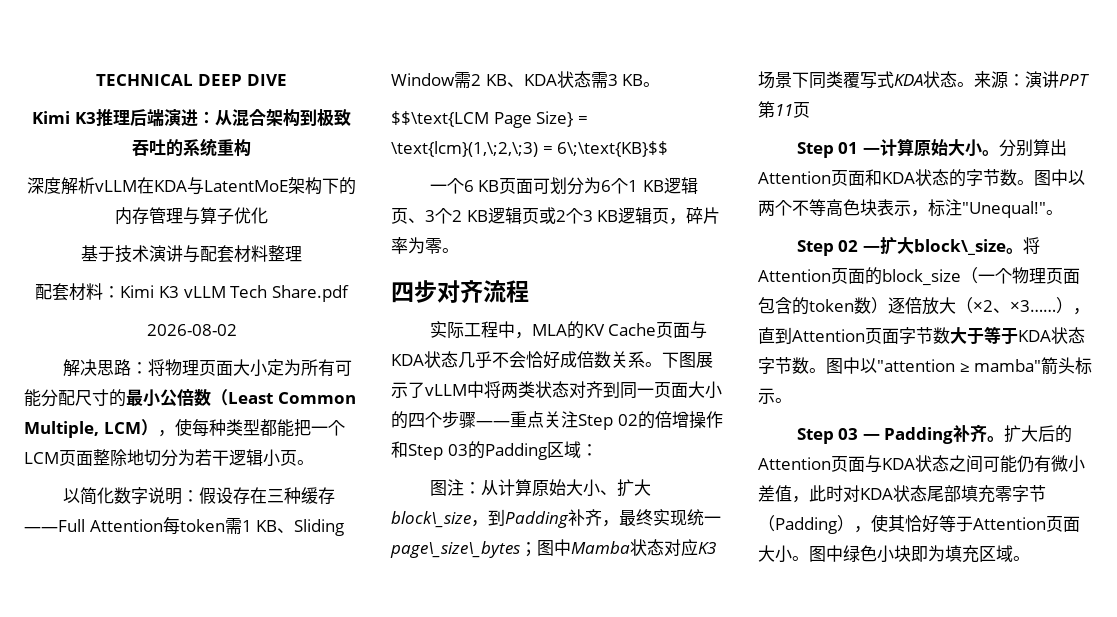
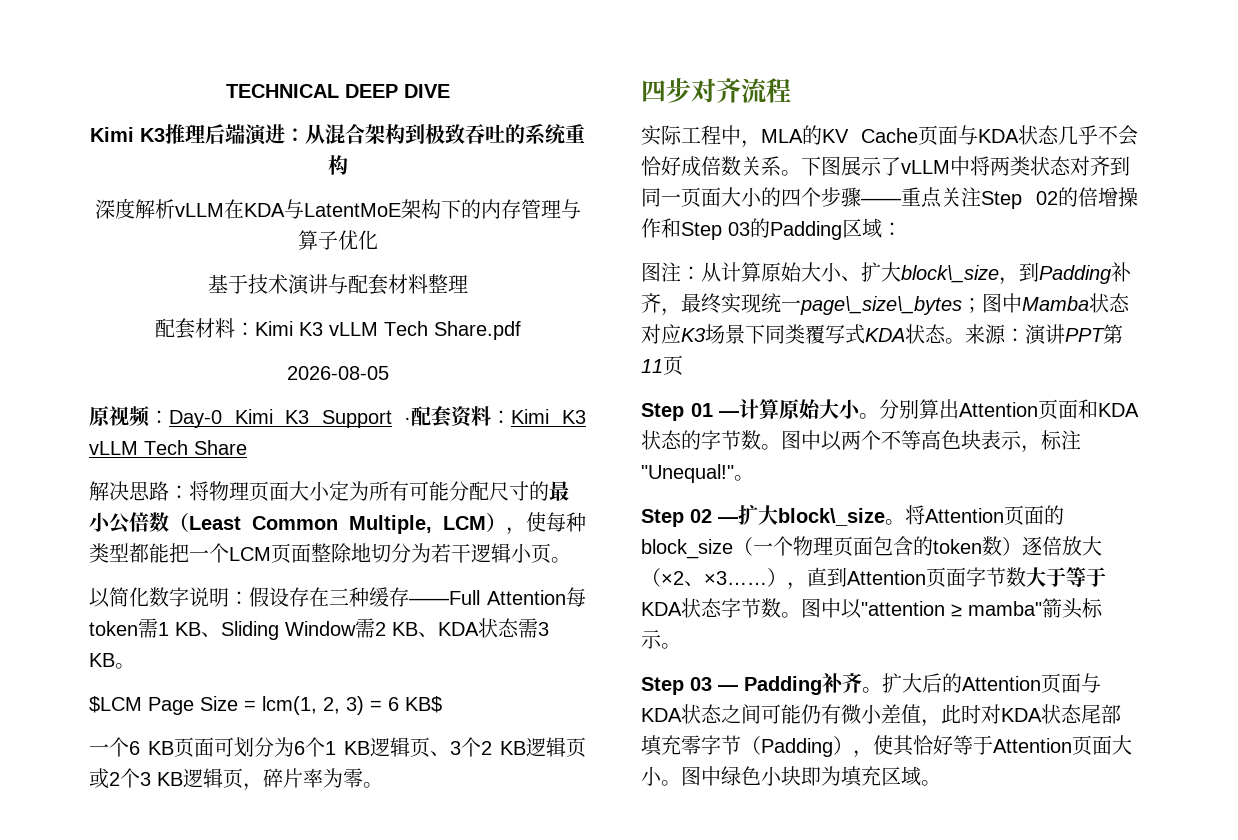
[146,324,237,336] 2026-08-02 -> [286,366,389,380] [89,406,586,428] [89,440,247,455] 2026-08-05 // 原视频：Day-0 Kimi K3 Support ·配套资料：Kimi K3 vLLM Tech Share
[391,111,588,128] [391,141,669,157] $$\text{LCM Page Size} = \text{lcm}(1,\;2,\;3) = 6\;\text{KB}$$ -> [89,696,442,715] $LCM Page Size = lcm(1, 2, 3) = 6 KB$

